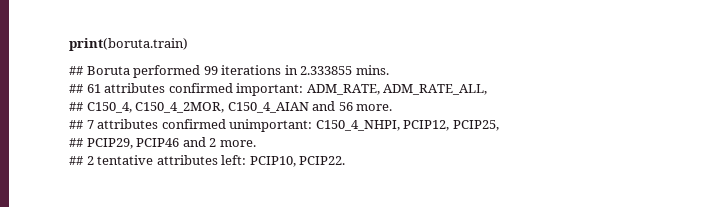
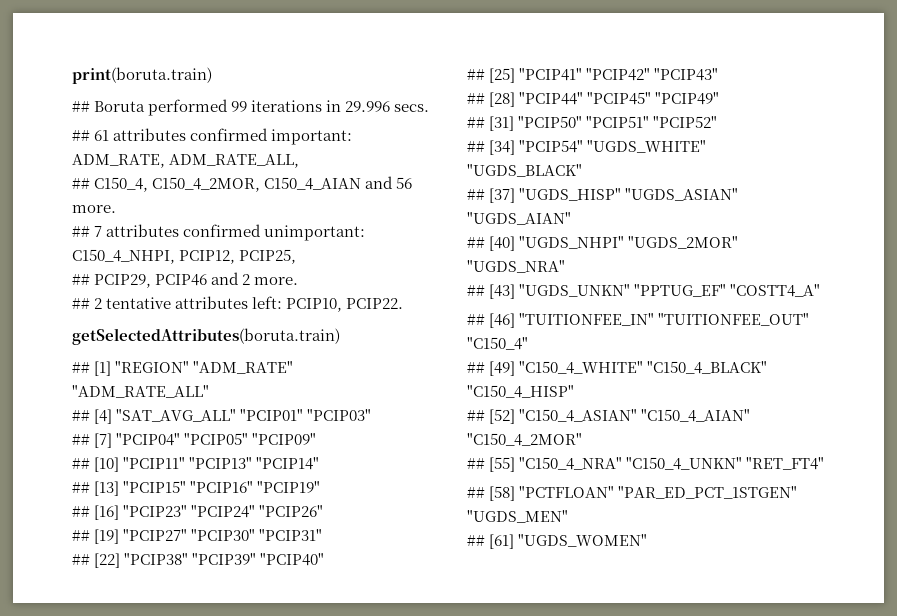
[300,65,389,75] 2.333855 mins. -> [345,101,430,112] 29.996 secs.
(346, 160) none -> [72,328,340,345] [72,361,294,376] [72,385,209,398] [72,409,372,424] [72,433,317,448] [72,457,320,472] [72,481,321,496] [72,505,324,520] [72,529,323,544] [72,553,325,568] [467,68,719,83] [467,92,720,107] [467,116,718,131] [467,140,707,155] [467,164,582,177] [467,188,739,203] [467,212,571,225] [467,236,739,251] [467,260,565,273] [467,284,821,299] [467,313,810,328] [467,337,528,350] [467,361,768,376] [467,385,574,398] [467,409,751,424] [467,433,582,446] [467,457,825,472] [467,486,798,501] [467,510,568,523] [467,534,648,549] // getSelectedAttributes(boruta.train) // ## [1] "REGION" "ADM_RATE" "ADM_RATE_ALL" // ## [4] "SAT_AVG_ALL" "PCIP01" "PCIP03" // ## [7] "PCIP04" "PCIP05" "PCIP09" // ## [10] "PCIP11" "PCIP13" "PCIP14" // ## [13] "PCIP15" "PCIP16" "PCIP19" // ## [16] "PCIP23" "PCIP24" "PCIP26" // ## [19] "PCIP27" "PCIP30" "PCIP31" // ## [22] "PCIP38" "PCIP39" "PCIP40" // ## [25] "PCIP41" "PCIP42" "PCIP43" // ## [28] "PCIP44" "PCIP45" "PCIP49" // ## [31] "PCIP50" "PCIP51" "PCIP52" // ## [34] "PCIP54" "UGDS_WHITE" "UGDS_BLACK" // ## [37] "UGDS_HISP" "UGDS_ASIAN" "UGDS_AIAN" // ## [40] "UGDS_NHPI" "UGDS_2MOR" "UGDS_NRA" // ## [43] "UGDS_UNKN" "PPTUG_EF" "COSTT4_A" // ## [46] "TUITIONFEE_IN" "TUITIONFEE_OUT" "C150_4" // ## [49] "C150_4_WHITE" "C150_4_BLACK" "C150_4_HISP" // ## [52] "C150_4_ASIAN" "C150_4_AIAN" "C150_4_2MOR" // ## [55] "C150_4_NRA" "C150_4_UNKN" "RET_FT4" // ## [58] "PCTFLOAN" "PAR_ED_PCT_1STGEN" "UGDS_MEN" // ## [61] "UGDS_WOMEN"

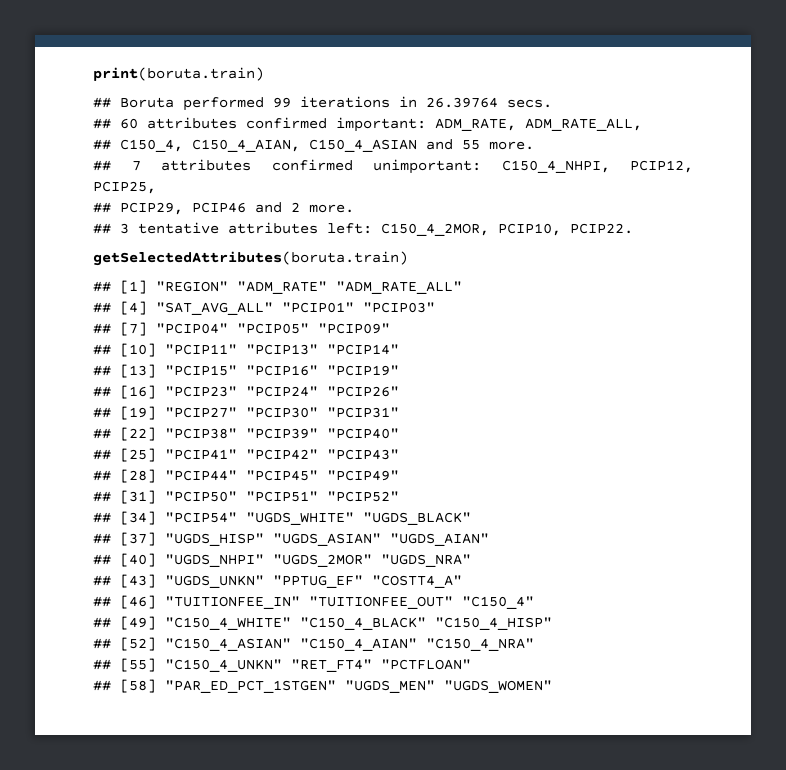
[345,101,391,112] 29.996 -> [426,97,498,108] 26.39764
[94,130,110,141] 61 -> [120,118,138,129] 60
[152,176,413,192] C150_4_2MOR, C150_4_AIAN and 56 -> [192,139,480,152] C150_4_AIAN, C150_4_ASIAN and 55
[94,298,103,309] 2 -> [120,223,129,234] 3
(283, 302) none -> [381,223,489,236] C150_4_2MOR,
[467,433,582,446] "C150_4_2MOR" -> [426,638,534,651] "C150_4_NRA"
[519,457,623,470] "C150_4_NRA" -> (156, 665) none
(825, 463) none -> [381,659,471,670] "PCTFLOAN"
[519,486,615,498] "PCTFLOAN" -> (156, 686) none
[467,534,515,549] // ## [61] -> (435, 686) none

